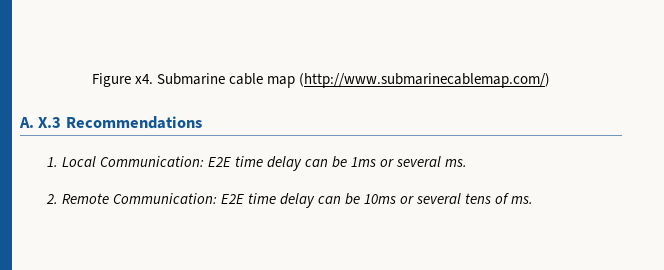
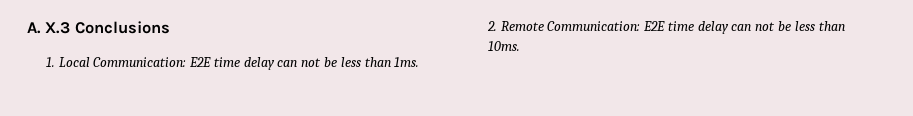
[91,73,551,88] Figure x4. Submarine cable map (http://www.submarinecablemap.com/) // -> (27, 28) none
[65,116,202,129] Recommendations -> [74,21,170,34] Conclusions
[331,156,468,168] be 1ms or several ms. -> [301,57,420,67] not be less than 1ms.
[344,193,534,205] be 10ms or several tens of ms. -> [755,21,845,31] [487,41,520,51] not be less than 10ms.

